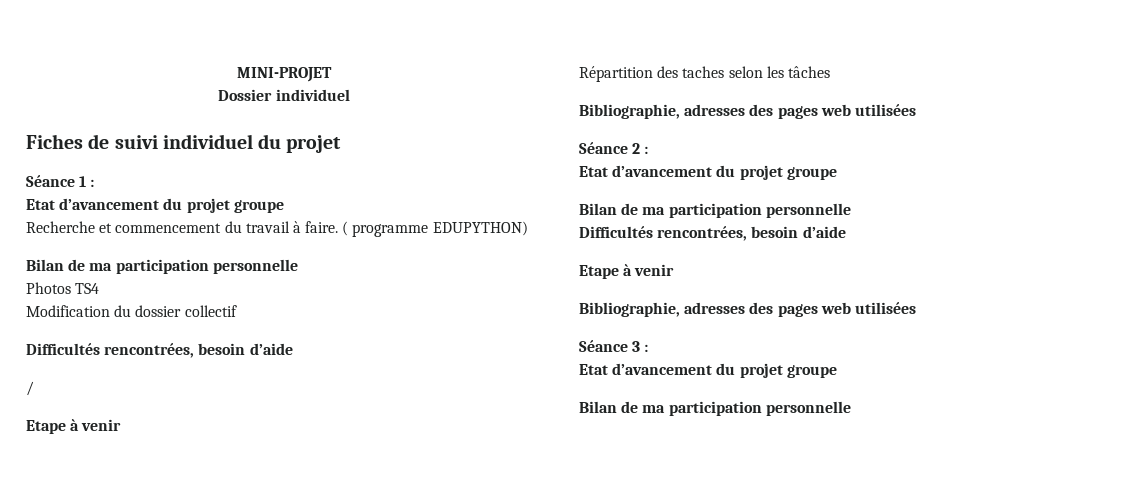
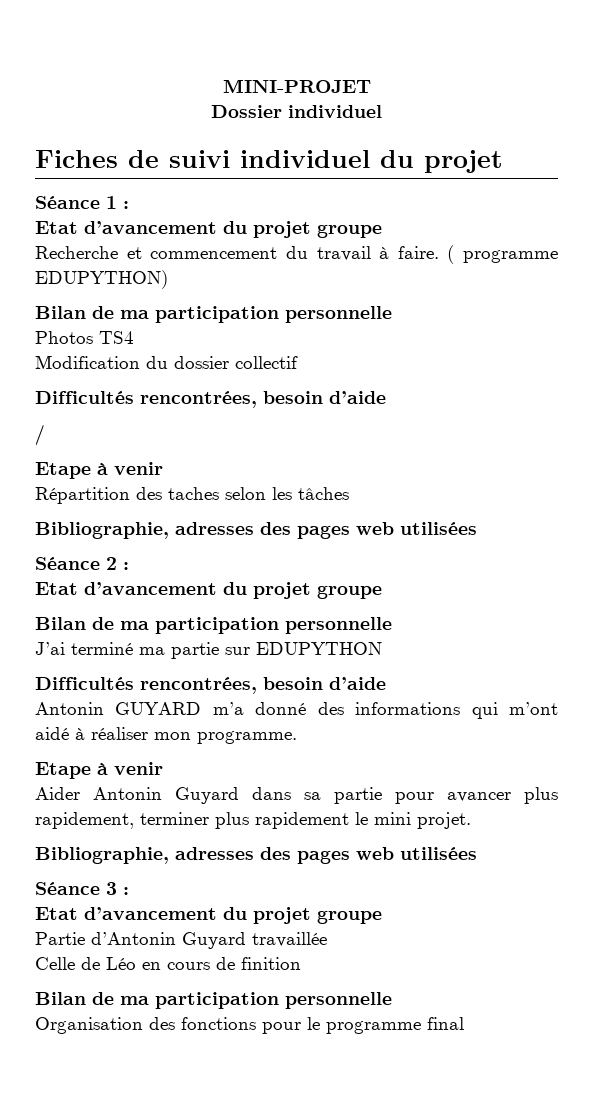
[579,226,846,241] [579,264,675,279] Difficultés rencontrées, besoin d’aide // Etape à venir -> [35,642,382,659] [35,677,386,694] [35,702,558,719] [35,727,297,744] [35,762,163,779] [35,787,558,804] [35,812,471,829] J’ai terminé ma partie sur EDUPYTHON // Difficultés rencontrées, besoin d’aide // Antonin GUYARD m’a donné des informations qui m’ont aidé à réaliser mon programme. // Etape à venir // Aider Antonin Guyard dans sa partie pour avancer plus rapidement, terminer plus rapidement le mini projet.
[579,401,851,416] // Bilan de ma participation personnelle -> [35,932,327,949] [35,957,301,970] [35,992,392,1009] [35,1017,464,1034] // Partie d’Antonin Guyard travaillée // Celle de Léo en cours de finition // Bilan de ma participation personnelle // Organisation des fonctions pour le programme final

